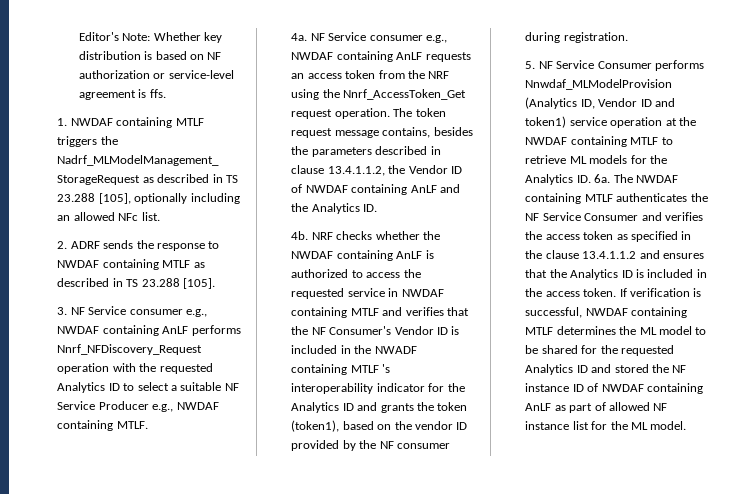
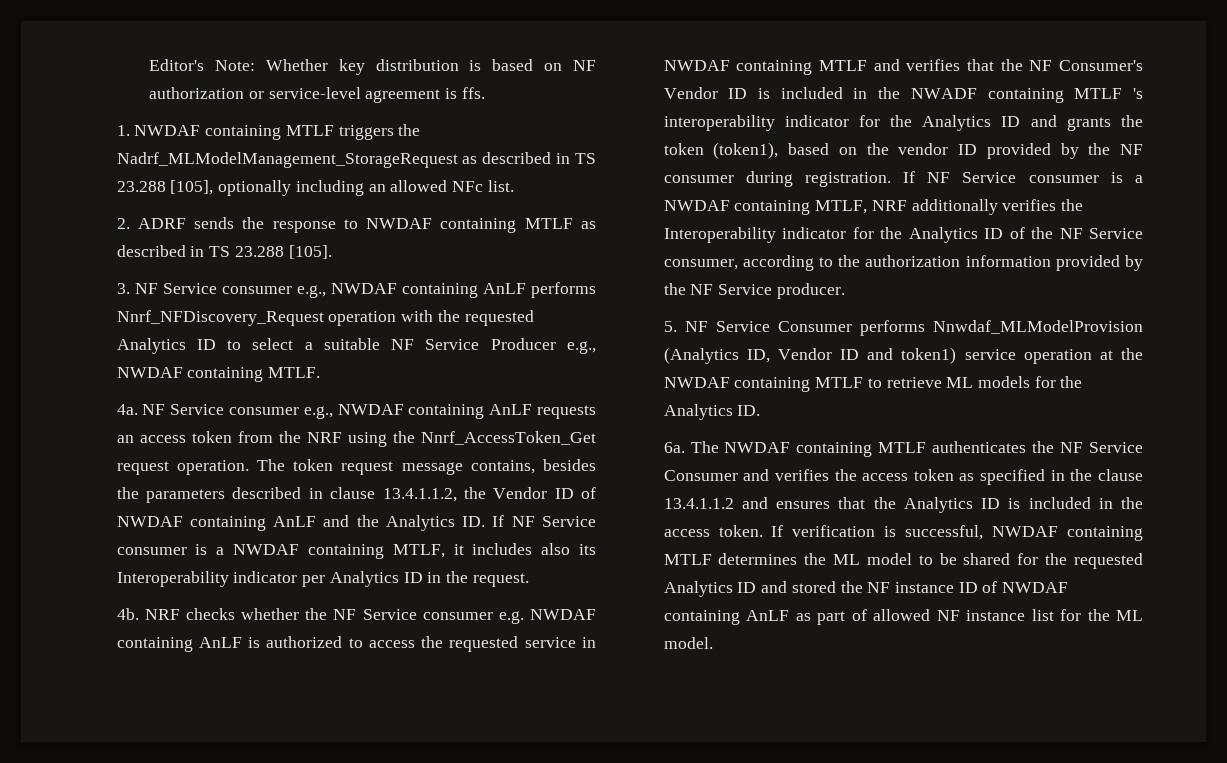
(378, 208) none -> [492,515,596,527] [116,543,596,559] [116,571,529,587] If NF Service consumer is a NWDAF containing MTLF, it includes also its Interoperability indicator per Analytics ID in the request.
(440, 235) none -> [333,609,524,624] NF Service consumer e.g.
(628, 37) none -> [903,171,1143,183] [663,199,1083,215] [663,227,1143,243] [663,255,1143,271] [663,283,845,299] If NF Service consumer is a NWDAF containing MTLF, NRF additionally verifies the Interoperability indicator for the Analytics ID of the NF Service consumer, according to the authorization information provided by the NF Service producer.
(591, 179) none -> (761, 410) //

